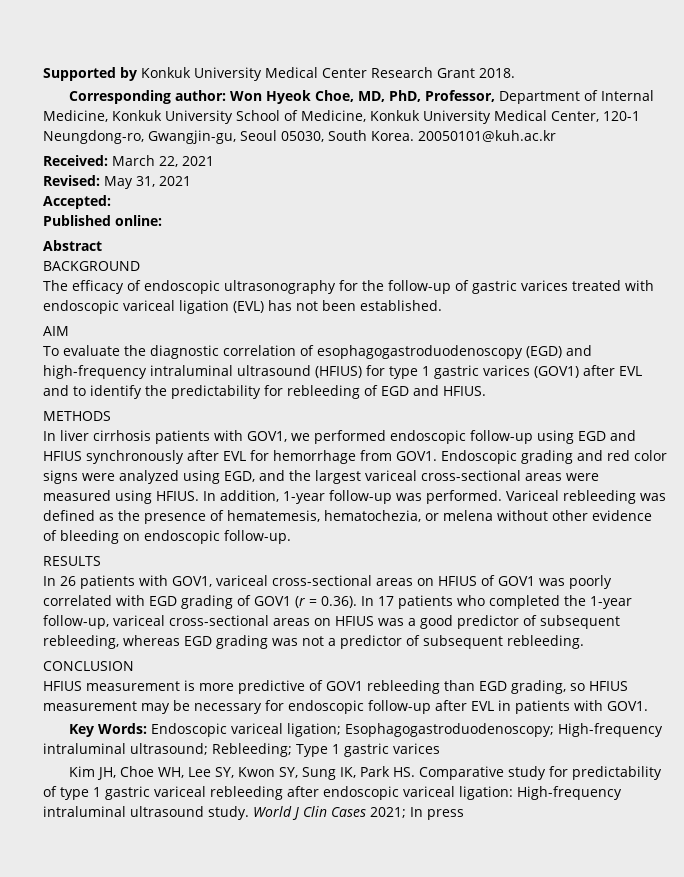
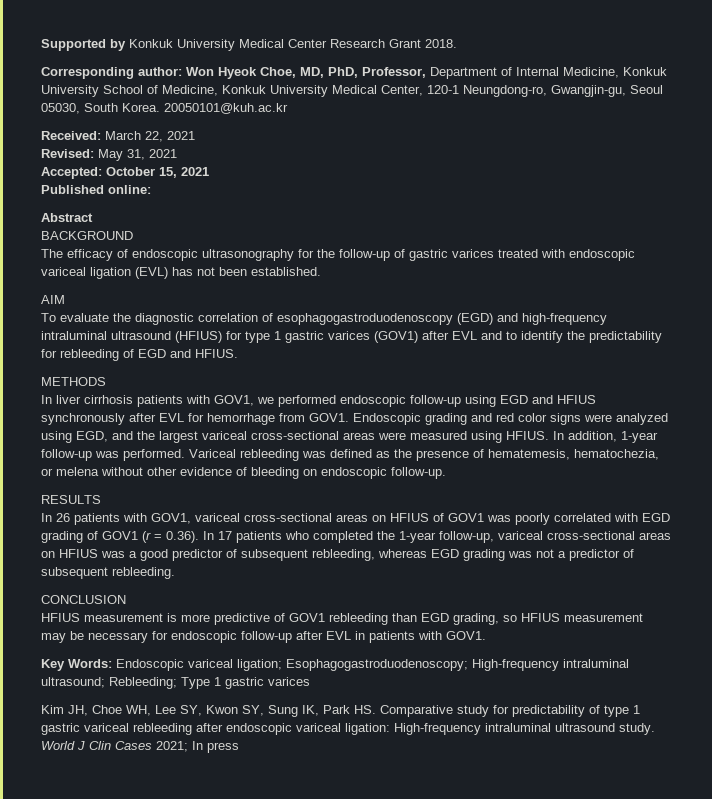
(111, 202) none -> [106,167,209,178] October 15, 2021

